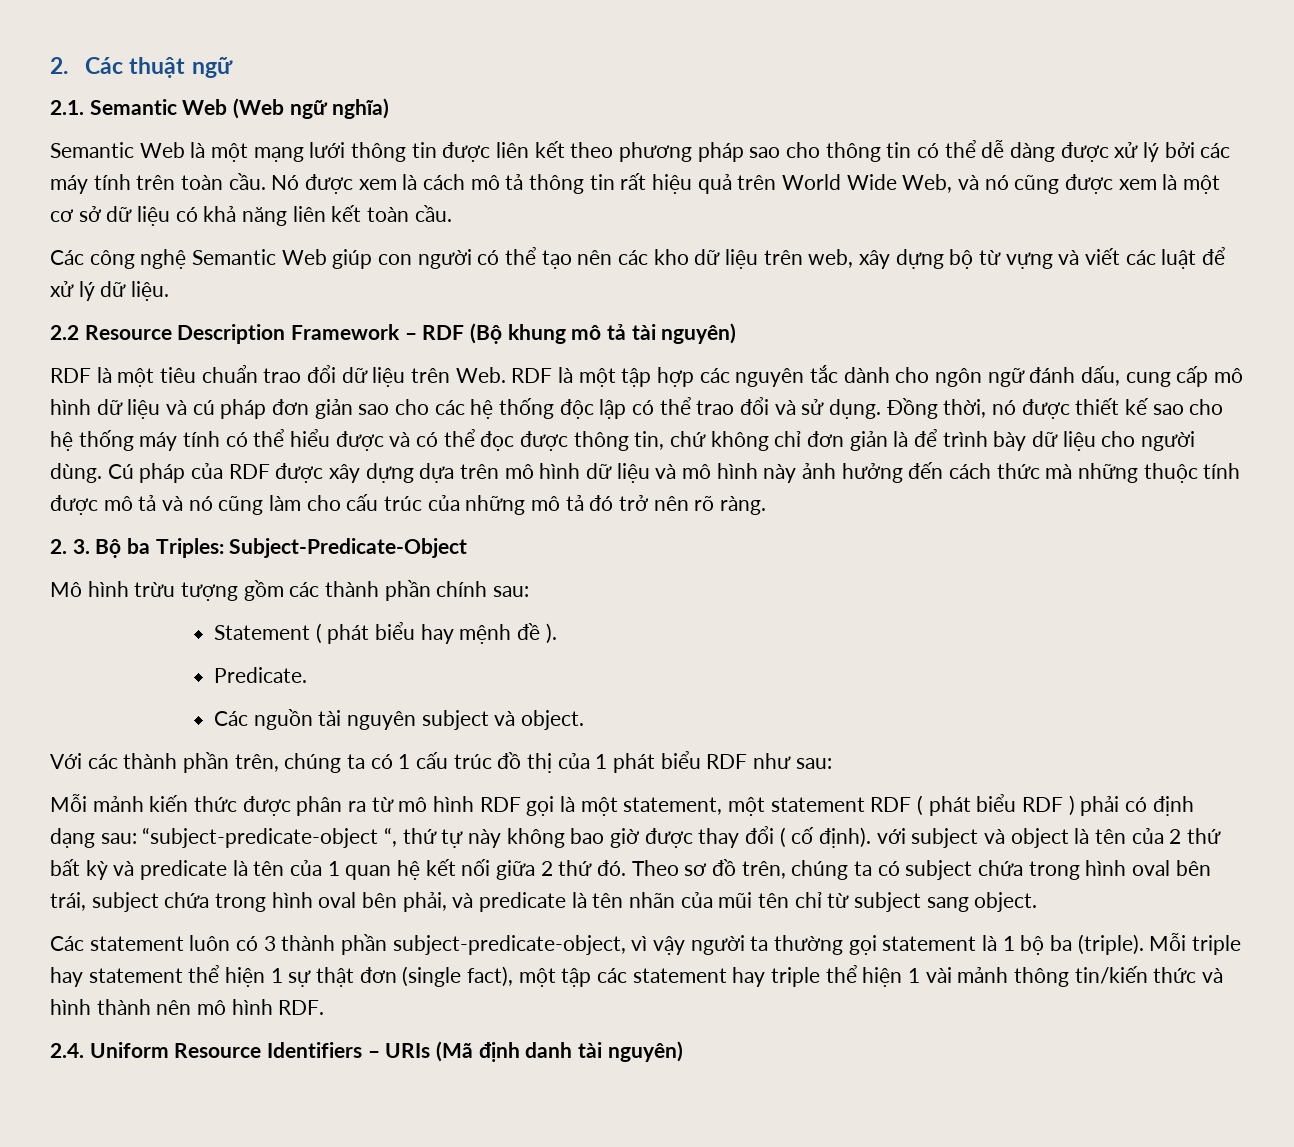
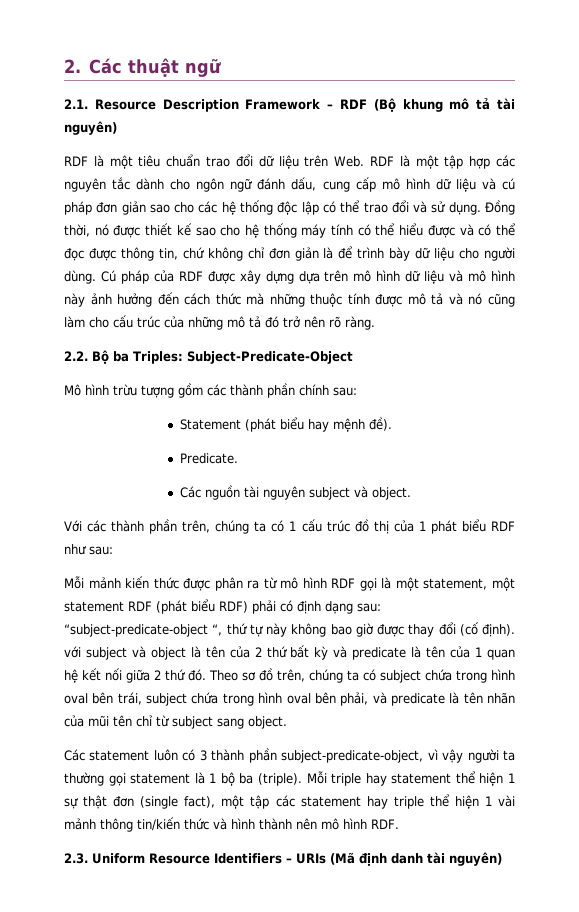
[89,98,390,119] [50,140,1231,162] [50,173,1221,194] [50,205,452,226] [50,247,1226,269] [50,281,170,301] [50,325,79,340] Semantic Web (Web ngữ nghĩa) // Semantic Web là một mạng lưới thông tin được liên kết theo phương pháp sao cho thông tin có thể dễ dàng được xử lý bởi các máy tính trên toàn cầu. Nó được xem là cách mô tả thông tin rất hiệu quả trên World Wide Web, và nó cũng được xem là một cơ sở dữ liệu có khả năng liên kết toàn cầu. // Các công nghệ Semantic Web giúp con người có thể tạo nên các kho dữ liệu trên web, xây dựng bộ từ vựng và viết các luật để xử lý dữ liệu. // 2.2 -> (88, 104) none
[50,539,90,554] 2. 3. -> [64,351,88,361] 2.2.
[315,623,370,644] ( phát -> [245,418,277,432] (phát
[517,623,557,644] đề ). -> [369,417,393,431] đề).
[917,794,1075,816] ( phát biểu RDF ) -> [156,599,248,614] (phát biểu RDF)
[779,827,815,848] ( cố -> [459,622,479,636] (cố
[50,1043,84,1058] 2.4. -> [64,853,88,864] 2.3.

